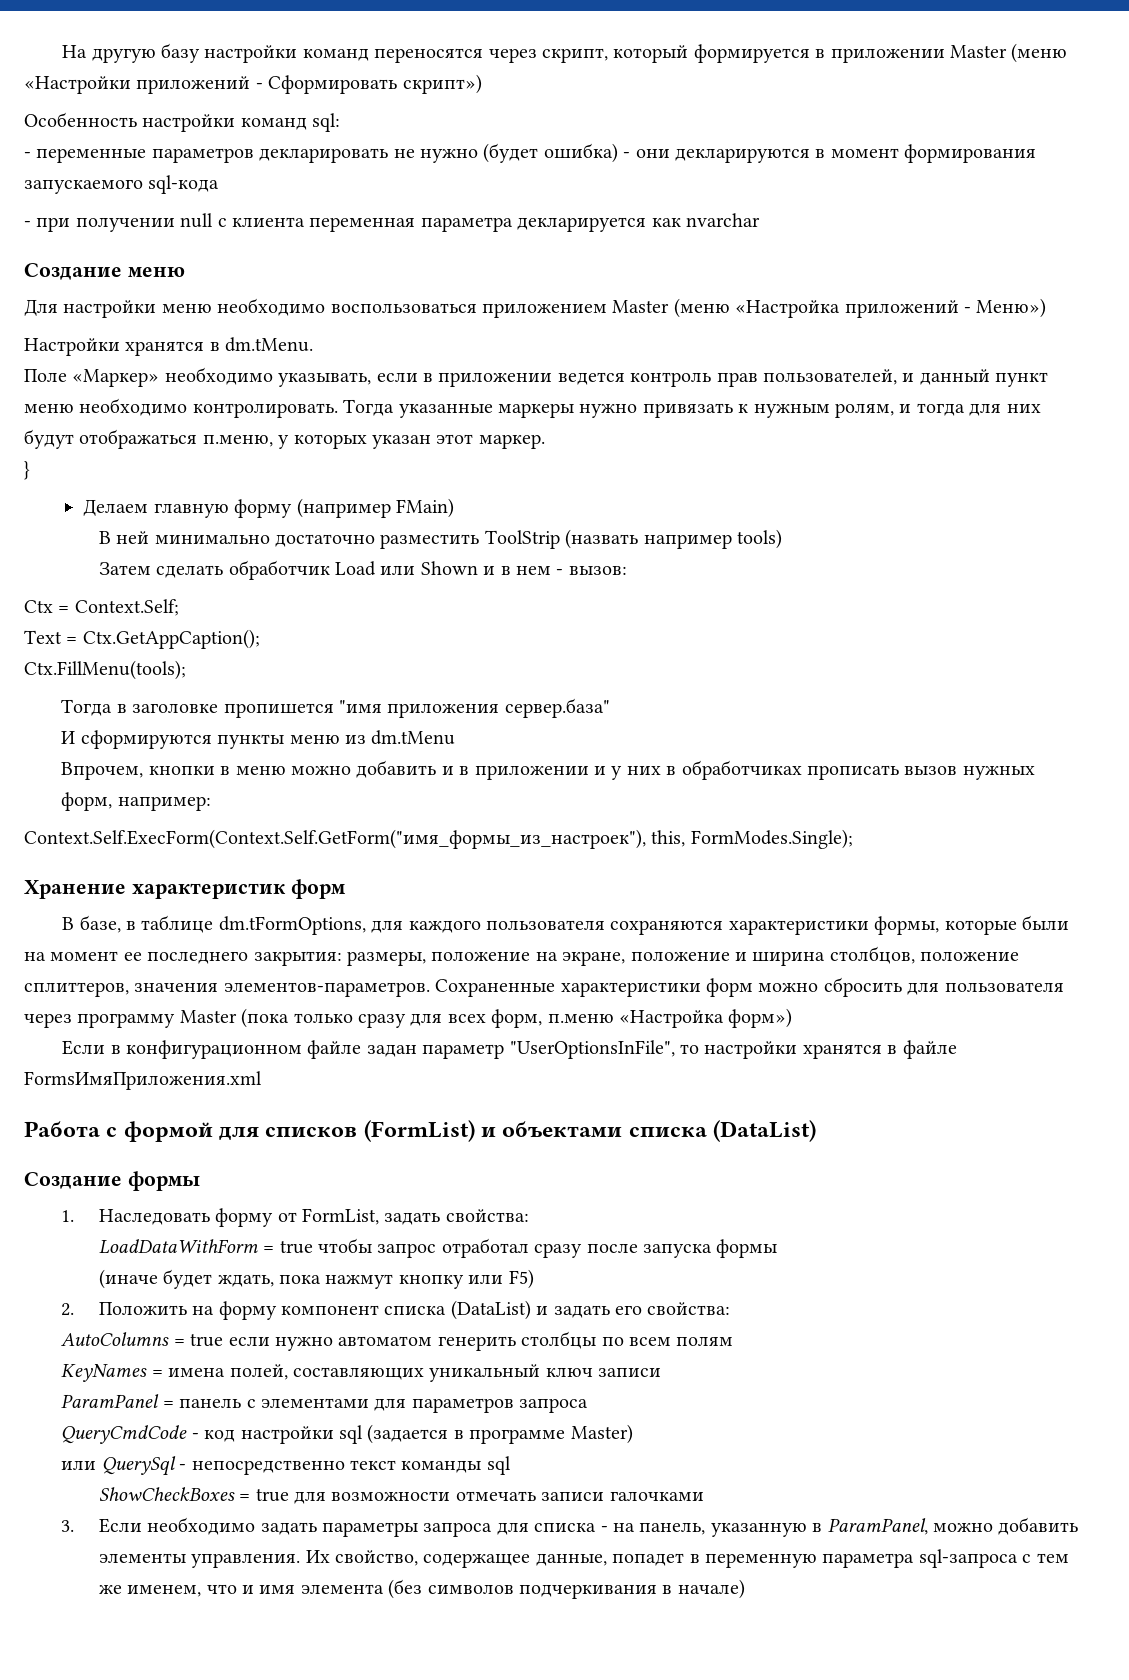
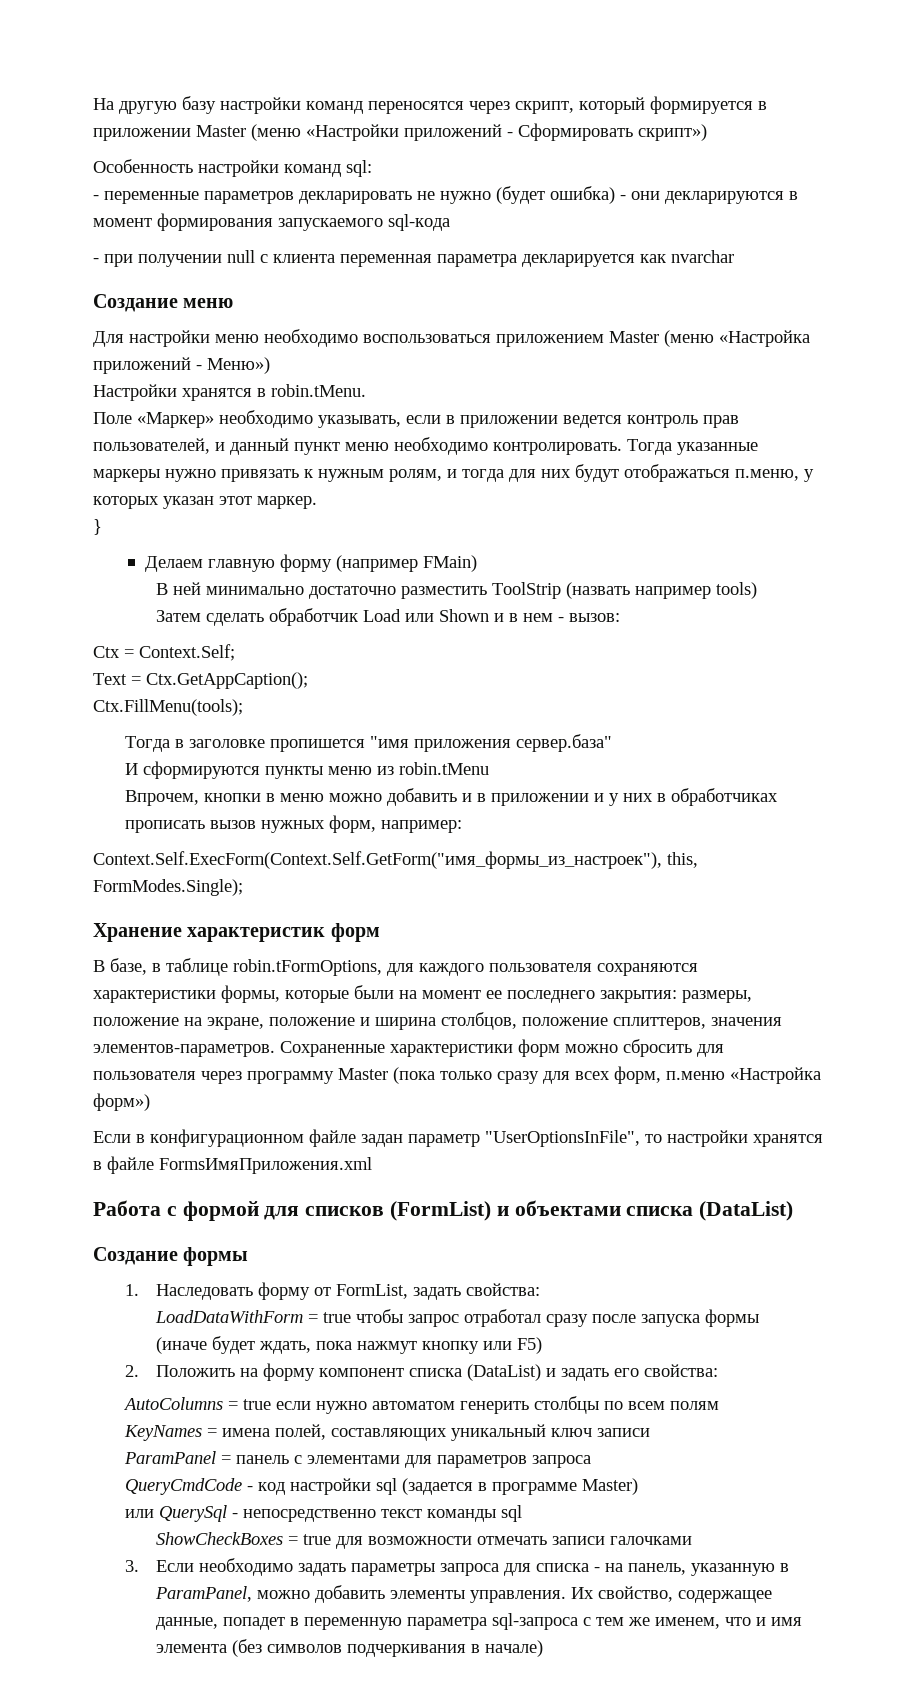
[225,337,314,352] dm.tMenu. -> [271,384,366,397] robin.tMenu.
[371,730,456,745] dm.tMenu -> [398,762,489,775] robin.tMenu
[218,916,366,935] dm.tFormOptions, -> [233,959,382,976] robin.tFormOptions,

